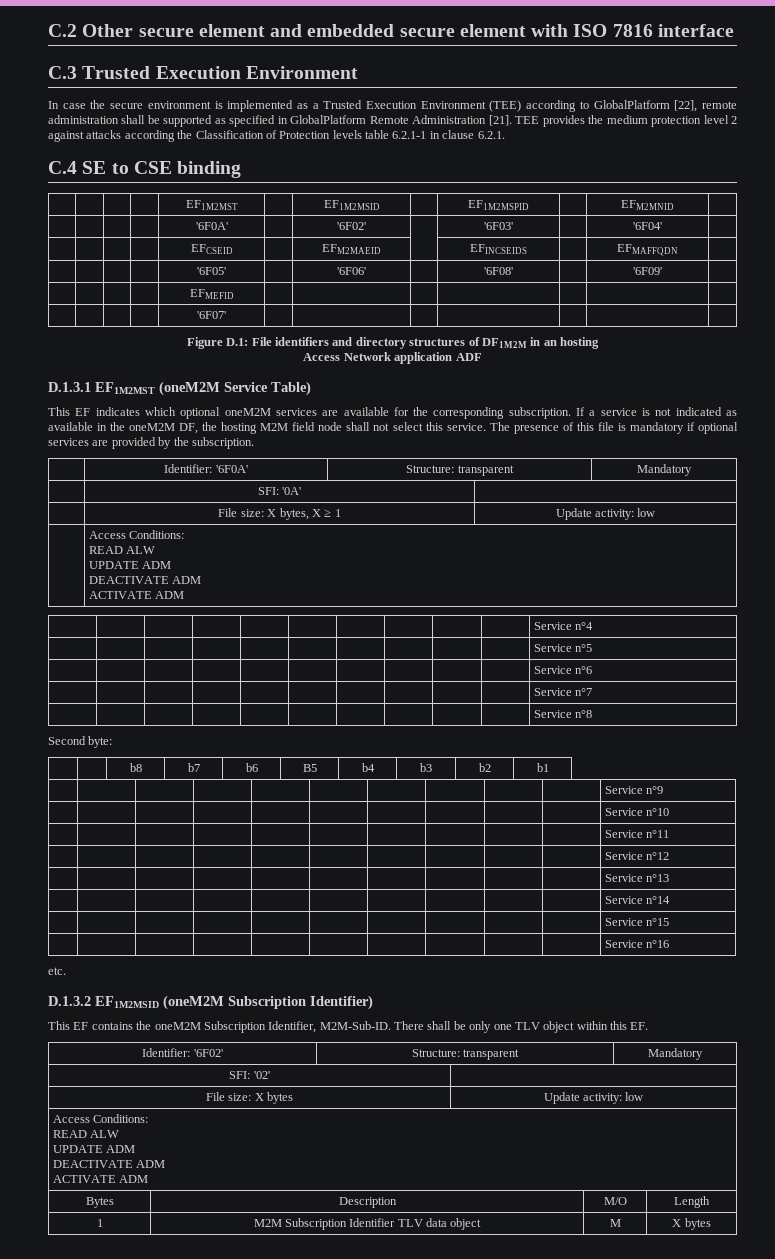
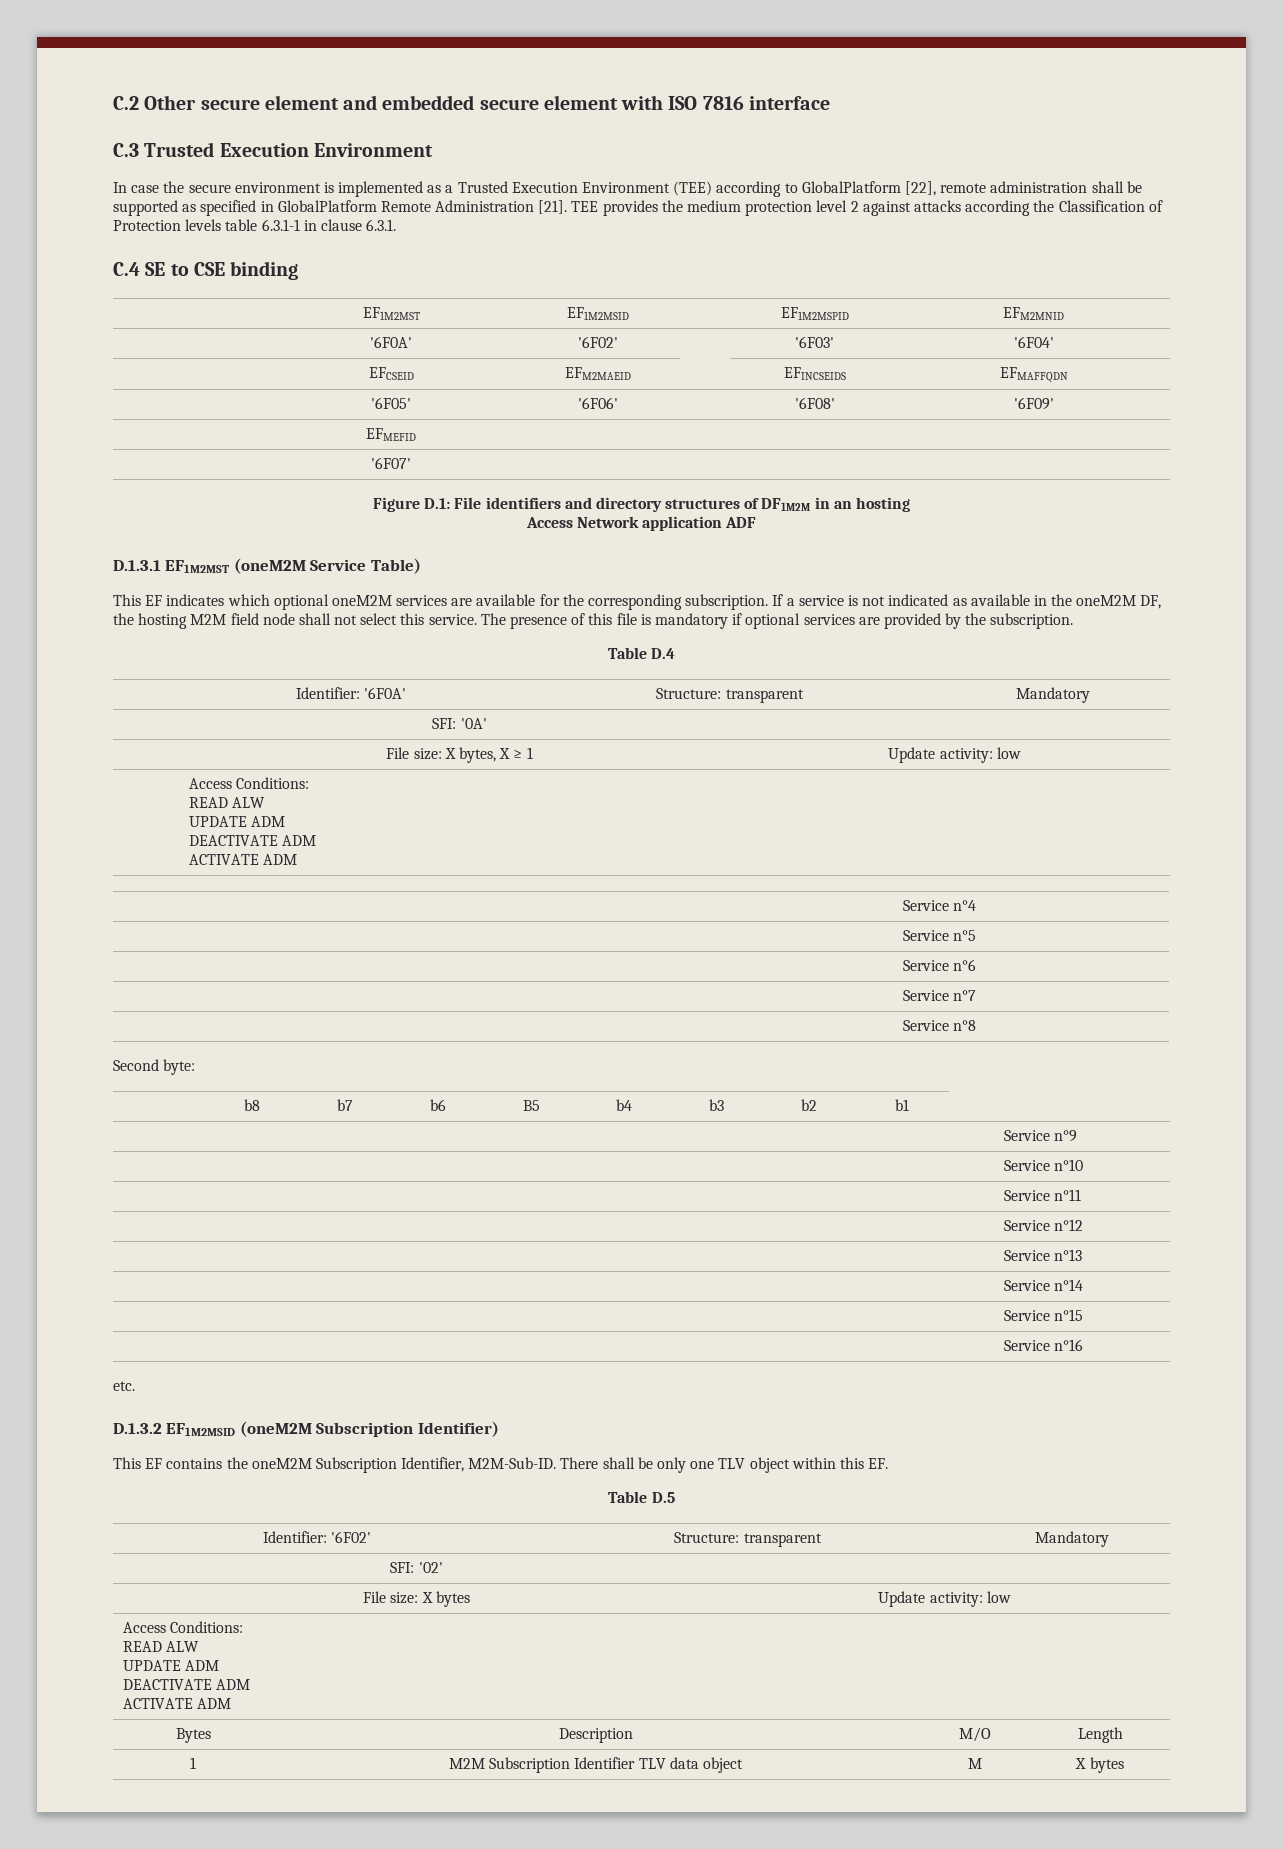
[392,131,427,139] 6.2.1-1 -> [261,219,300,231] 6.3.1-1
[477,131,505,139] 6.2.1. -> [366,219,397,231] 6.3.1.
(254, 443) none -> [607,647,676,659] // Table D.4
(649, 1026) none -> [608,1491,675,1503] // Table D.5

